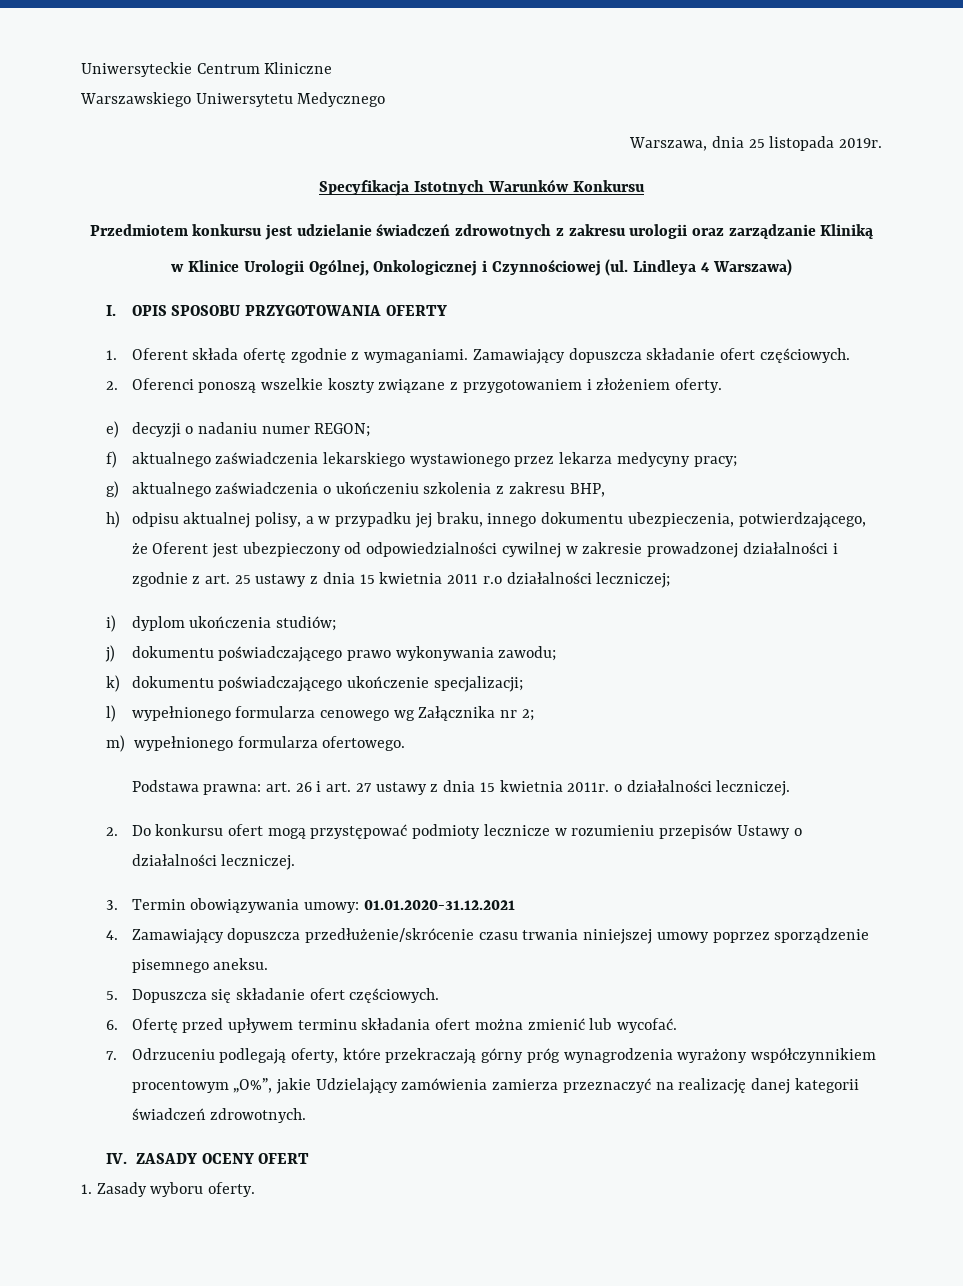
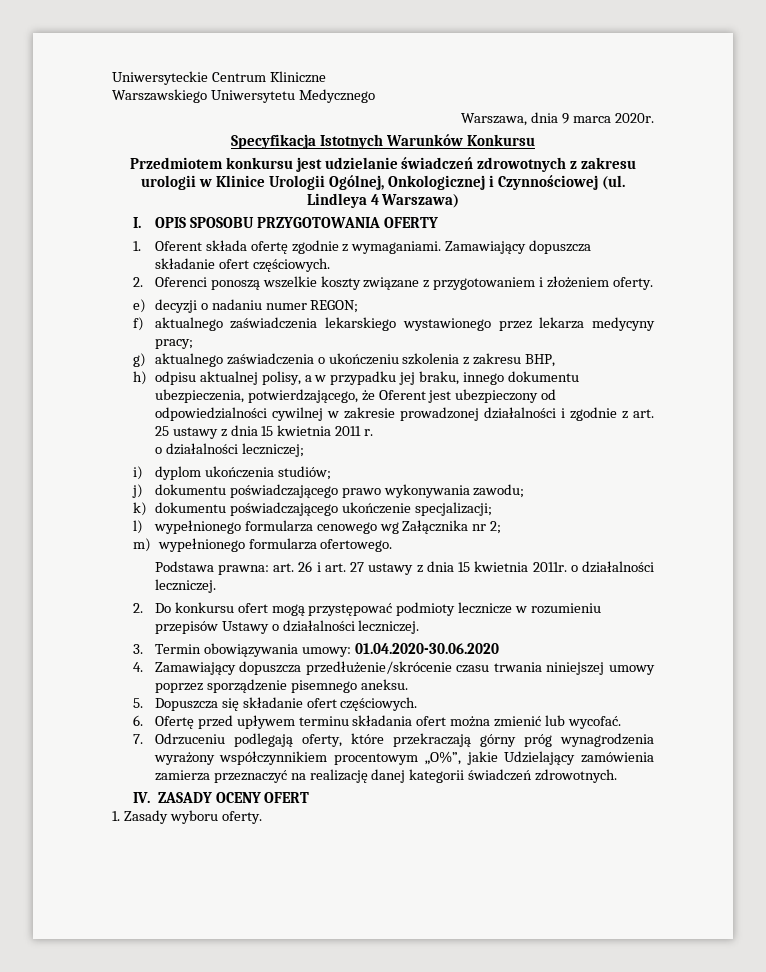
[748,136,883,151] 25 listopada 2019r. -> [562,113,655,124] 9 marca 2020r.
[692,224,874,239] oraz zarządzanie Kliniką // -> (197, 182) none
[482,576,502,584] r.o -> [364,429,374,436] [154,447,162,454] r. // o
[363,900,515,910] 01.01.2020-31.12.2021 -> [354,643,499,654] 01.04.2020-30.06.2020

